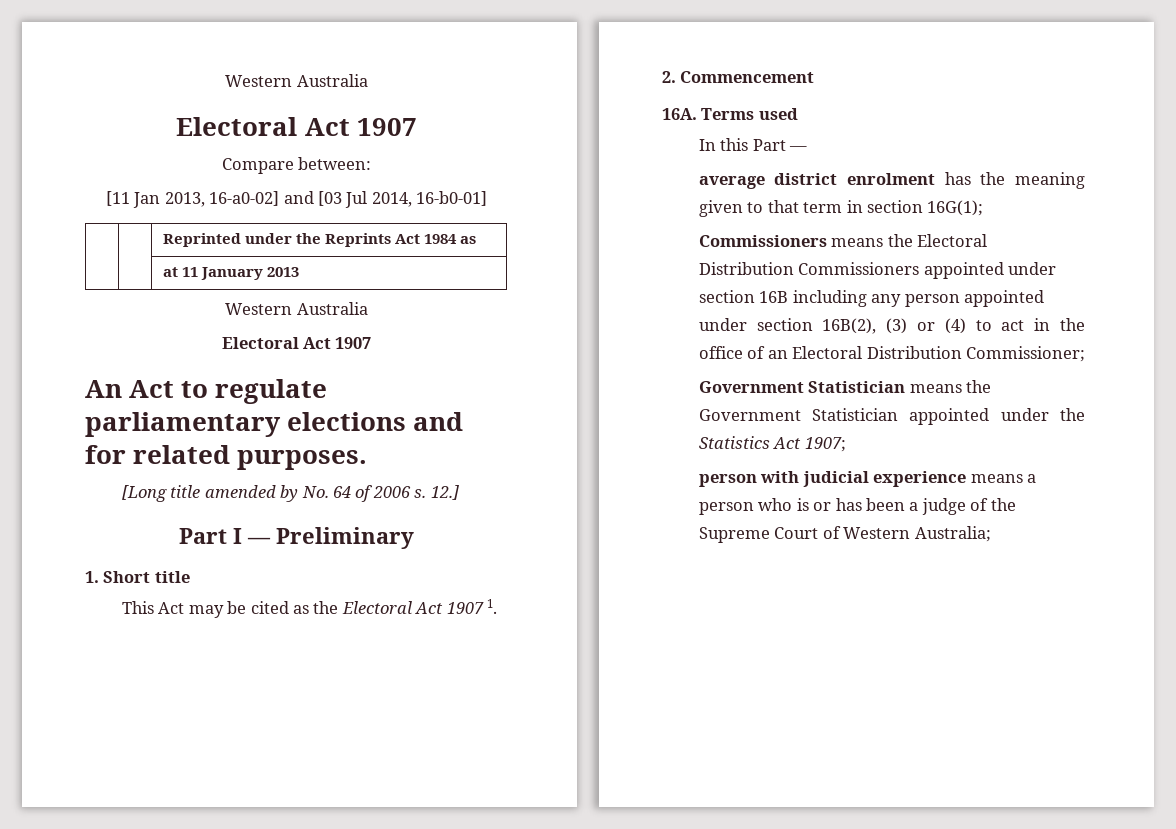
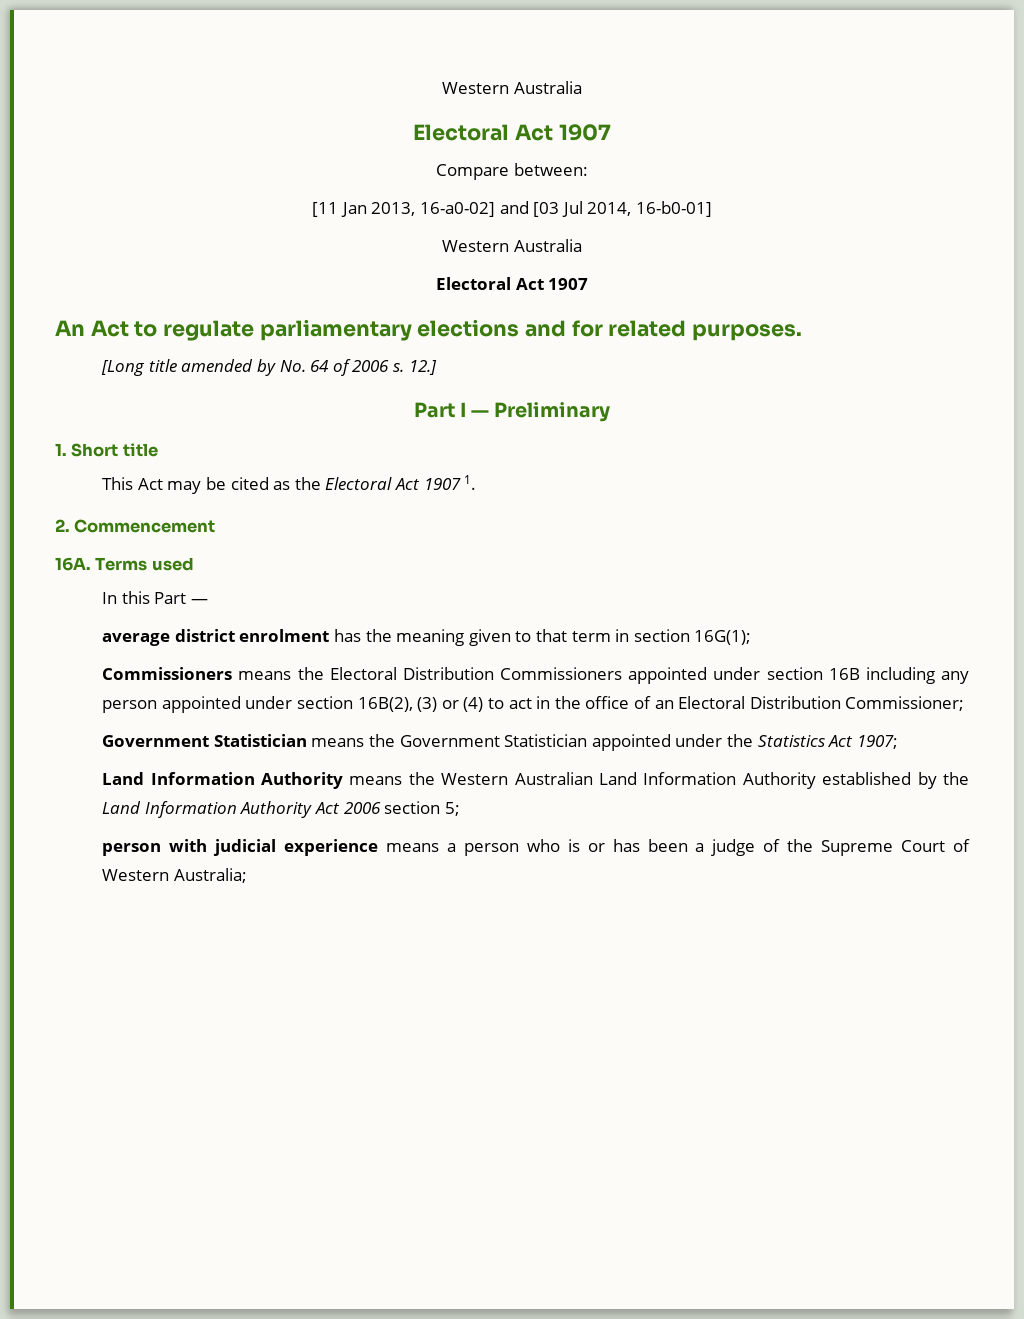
[162,233,477,247] [162,267,300,280] // | | Reprinted under the Reprints Act 1984 as // | | at 11 January 2013 -> (712, 209) none
(846, 444) none -> [102,772,969,789] [102,801,460,818] // Land Information Authority means the Western Australian Land Information Authority established by the Land Information Authority Act 2006 section 5;

